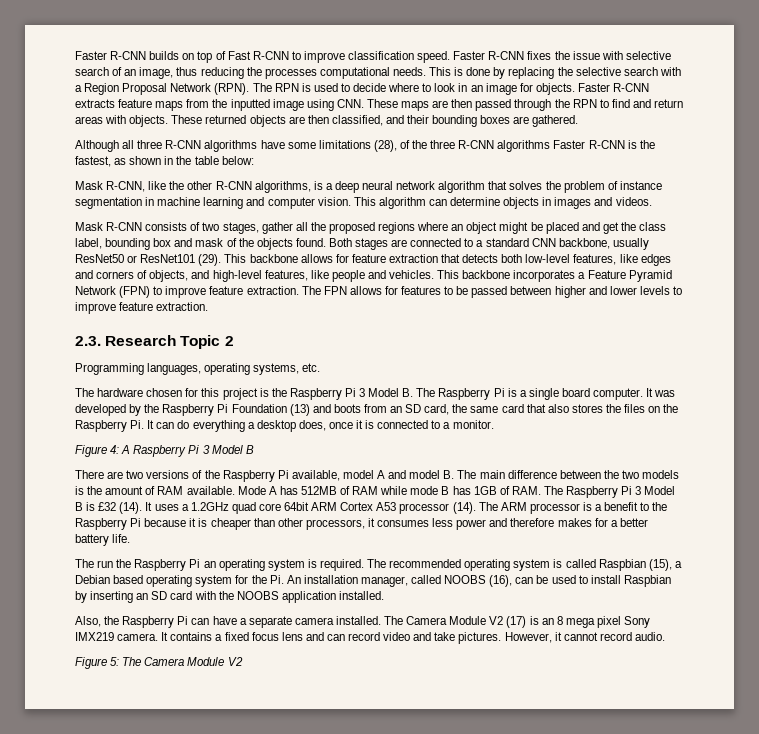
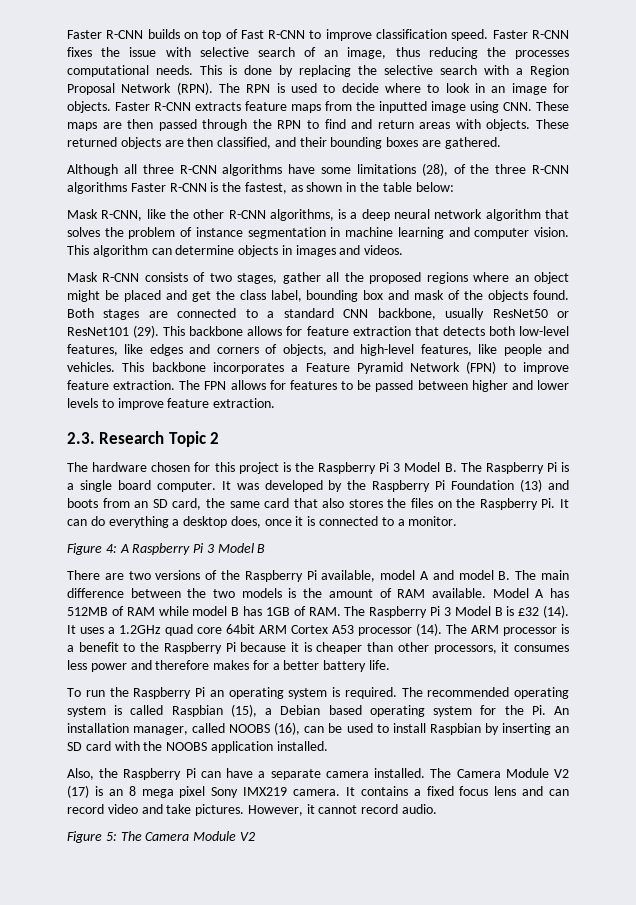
[75,363,321,375] // Programming languages, operating systems, etc. -> (220, 438) none
[237,486,266,495] Mode -> [492,588,529,598] Model
[410,486,439,495] mode -> [192,606,228,616] model
[75,559,94,568] The -> [67,688,81,697] To

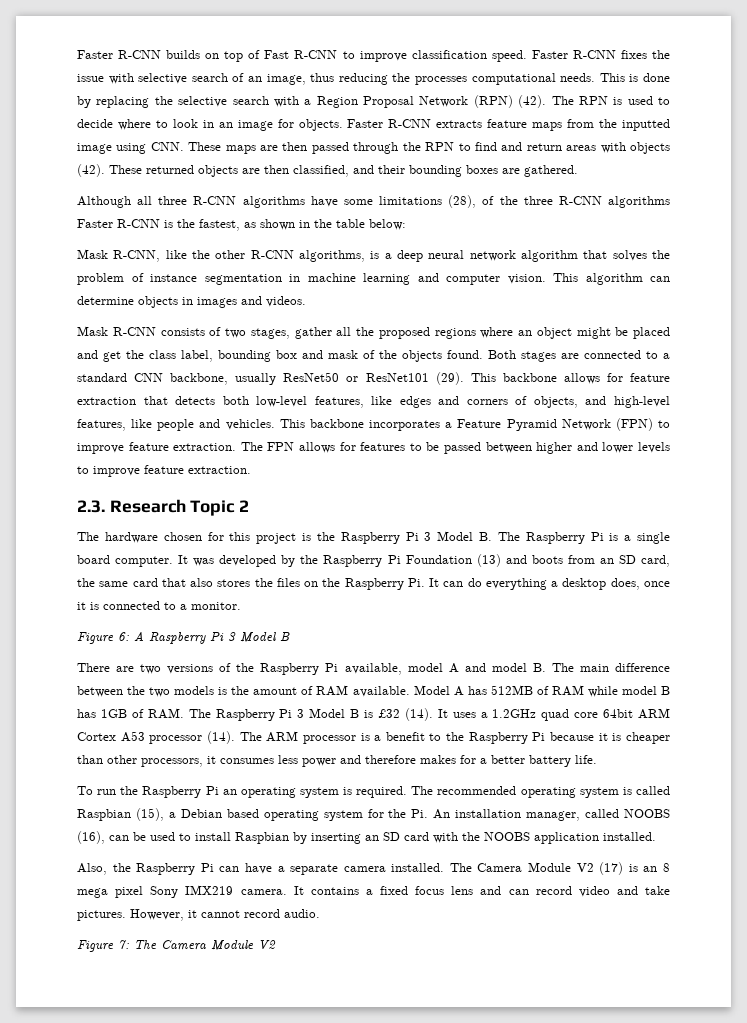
[176,82,213,95] (RPN). -> [473,95,547,108] (RPN) (42).
[486,119,531,131] objects. -> [630,142,671,154] [77,164,105,177] objects (42).
[105,544,117,553] 4: -> [118,632,129,641] 6:
[105,832,117,841] 5: -> [118,940,129,949] 7:

